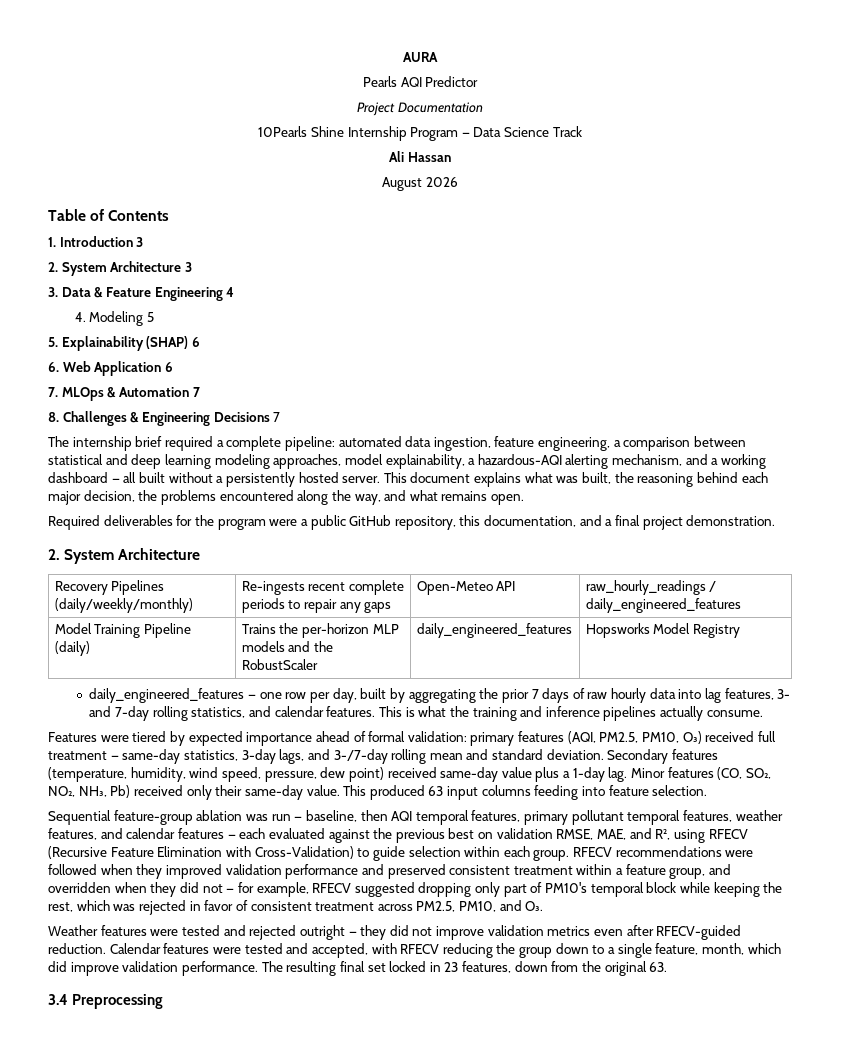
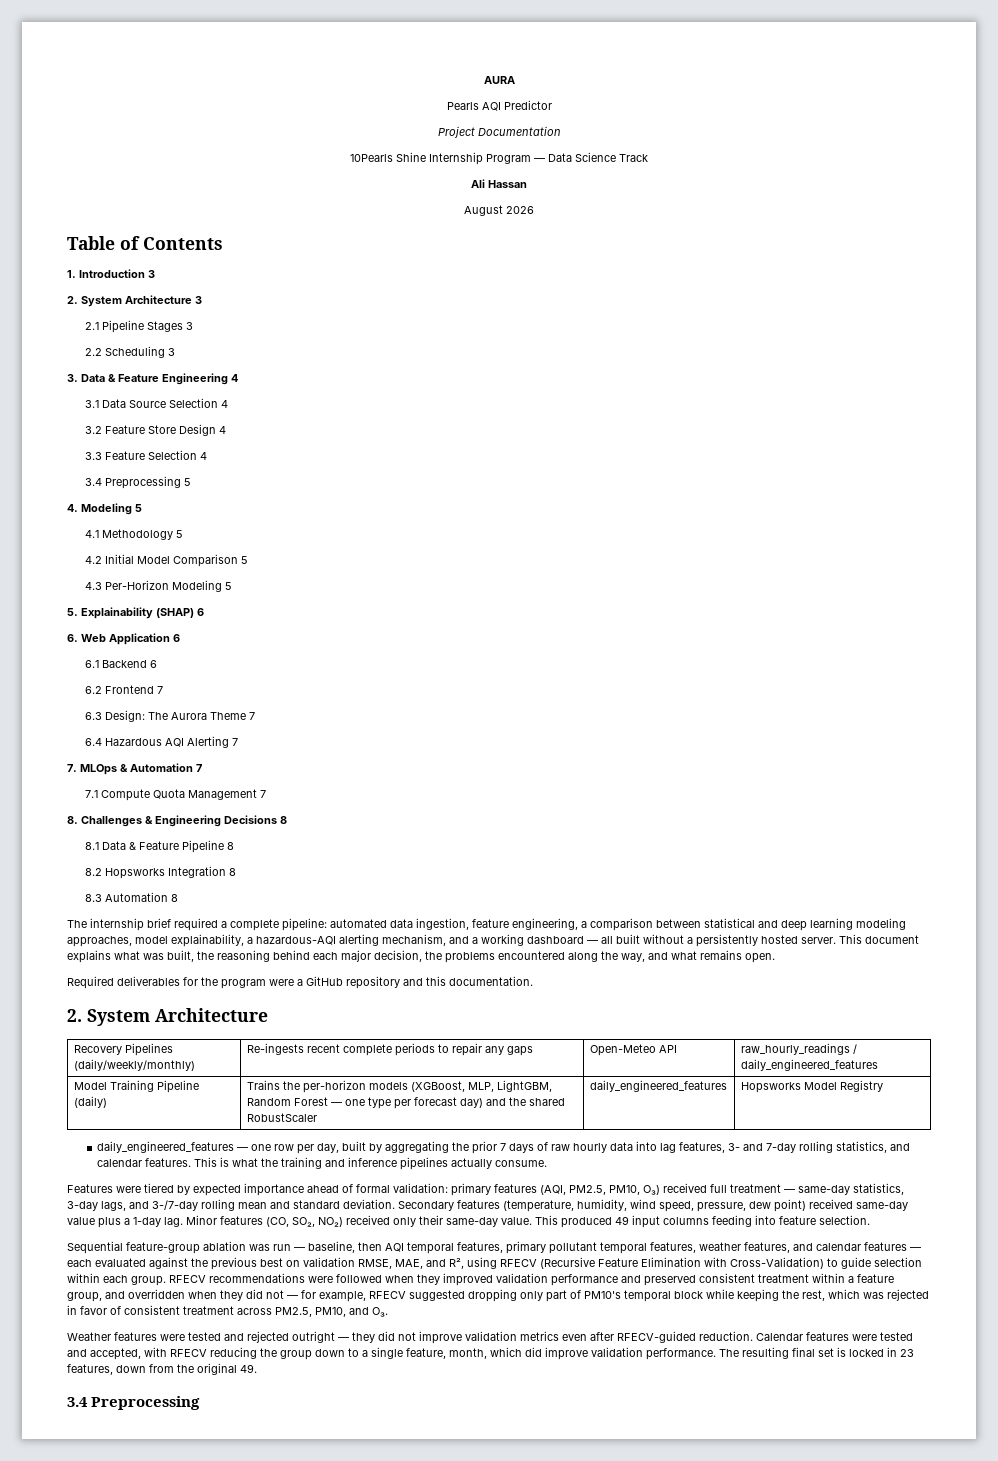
(192, 267) none -> [85,320,194,333] [85,346,176,358] // 2.1 Pipeline Stages 3 // 2.2 Scheduling 3
[74,312,86,322] 4. -> [85,398,229,408] [85,424,227,436] [85,450,208,460] [85,476,192,489] [67,503,142,515] [85,529,184,540] [85,554,249,567] [85,580,170,590] 3.1 Data Source Selection 4 // 3.2 Feature Store Design 4 // 3.3 Feature Selection 4 // 3.4 Preprocessing 5 // 4. Modeling 5 // 4.1 Methodology 5 // 4.2 Initial Model Comparison 5 // 4.3 Per-Horizon
(173, 367) none -> [85,660,158,668] [85,685,164,694] [85,710,256,722] [85,736,239,748] // 6.1 Backend 6 // 6.2 Frontend 7 // 6.3 Design: The Aurora Theme 7 // 6.4 Hazardous AQI Alerting 7
(200, 392) none -> [85,789,267,801] // 7.1 Compute Quota Management 7
[273,412,281,422] 7 -> [280,816,287,824] [85,840,235,853] [85,866,237,879] [85,892,179,902] 8 // 8.1 Data & Feature Pipeline 8 // 8.2 Hopsworks Integration 8 // 8.3 Automation 8
[310,515,776,530] public GitHub repository, this documentation, and a final project demonstration. -> [306,976,533,989] GitHub repository and this documentation.
[372,624,399,634] [241,641,285,652] MLP models -> [368,1080,552,1092] [246,1097,483,1109] models (XGBoost, MLP, LightGBM, Random Forest — one type per forecast day)
(333, 646) none -> [528,1098,565,1106] shared
[48,785,131,798] NO₂, NH₃, Pb) -> [318,1217,343,1227] NO₂)
[428,786,444,796] 63 -> [615,1216,629,1225] 49
(386, 967) none -> [837,1347,846,1357] is
[649,962,668,972] 63. -> [240,1364,257,1373] 49.

